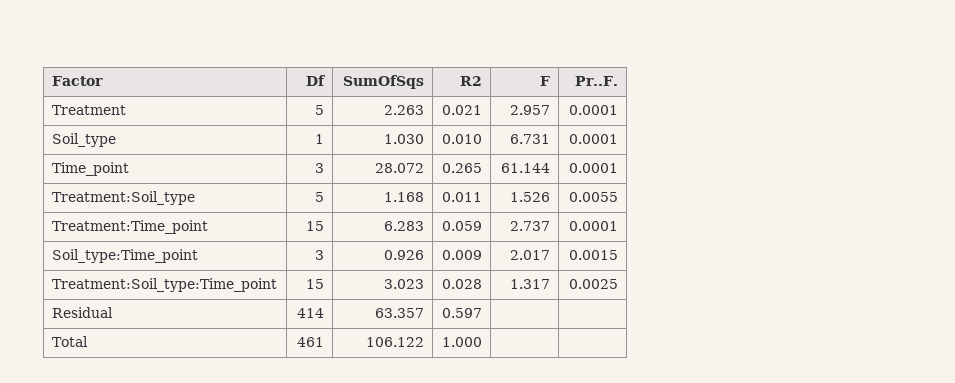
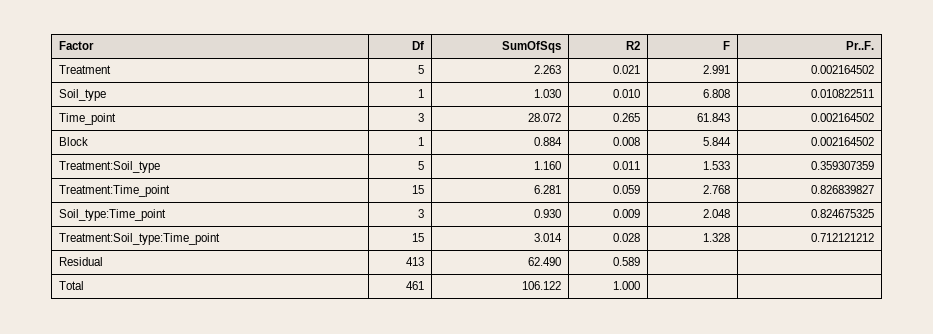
[510,105,551,115] [569,105,619,115] 2.957 | 0.0001 -> [702,65,730,74] [810,65,874,74] 2.991 | 0.002164502
[510,134,551,144] [569,134,619,144] 6.731 | 0.0001 -> [702,89,730,98] [810,89,874,98] 6.808 | 0.010822511
[501,163,551,173] [569,163,619,173] 61.144 | 0.0001 -> [696,113,730,122] [810,113,874,122] [59,137,89,146] [417,137,424,146] [533,137,562,146] [612,137,640,146] [702,137,731,146] [810,137,874,146] 61.843 | 0.002164502 // Block | 1 | 0.884 | 0.008 | 5.844 | 0.002164502
[384,192,425,202] 1.168 -> [533,161,561,170] 1.160
[510,192,551,202] [569,192,619,202] 1.526 | 0.0055 -> [702,161,730,170] [810,161,874,170] 1.533 | 0.359307359
[384,221,425,231] 6.283 -> [533,185,561,194] 6.281
[510,221,551,231] [569,221,619,231] 2.737 | 0.0001 -> [702,185,730,194] [810,185,874,194] 2.768 | 0.826839827
[384,250,425,260] 0.926 -> [533,209,561,218] 0.930
[510,250,551,260] [569,250,619,260] 2.017 | 0.0015 -> [702,209,730,218] [810,209,874,218] 2.048 | 0.824675325
[384,279,425,289] 3.023 -> [533,233,562,242] 3.014
[510,279,551,289] [569,279,619,289] 1.317 | 0.0025 -> [702,233,730,242] [810,233,874,242] 1.328 | 0.712121212
[297,308,325,318] [375,308,425,318] [442,308,483,318] 414 | 63.357 | 0.597 -> [405,257,424,266] [527,257,561,266] [612,257,640,266] 413 | 62.490 | 0.589

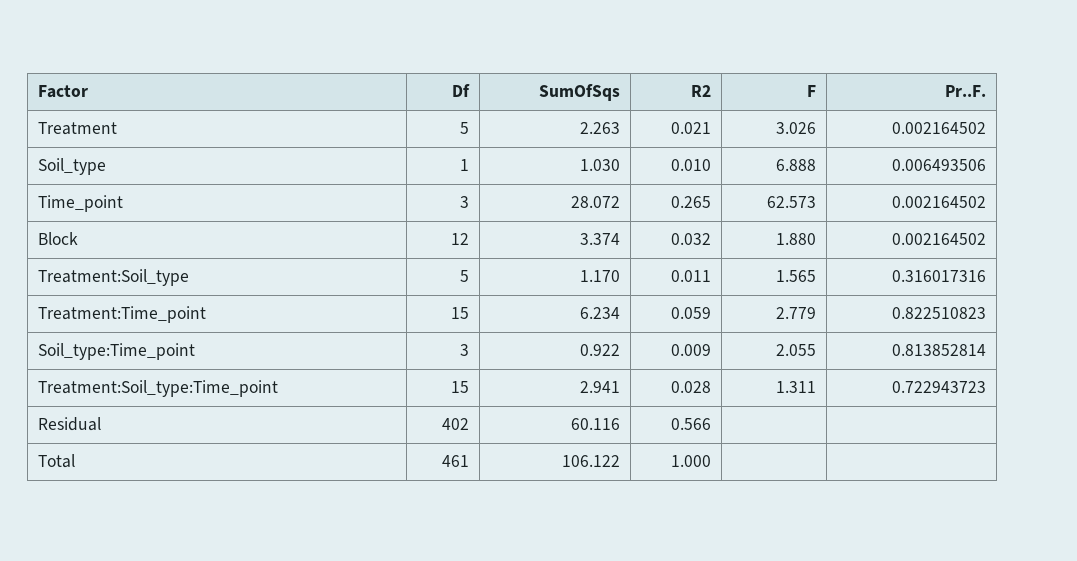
[702,65,730,74] 2.991 -> [775,122,816,134] 3.026
[702,89,730,98] [810,89,874,98] 6.808 | 0.010822511 -> [775,159,816,171] [891,159,986,171] 6.888 | 0.006493506
[696,113,730,122] 61.843 -> [766,196,816,208] 62.573
[417,137,424,146] [533,137,562,146] [612,137,640,146] [702,137,731,146] 1 | 0.884 | 0.008 | 5.844 -> [450,233,469,245] [579,233,620,245] [670,233,711,245] [775,233,816,245] 12 | 3.374 | 0.032 | 1.880
[533,161,561,170] 1.160 -> [579,270,620,282] 1.170
[702,161,730,170] [810,161,874,170] 1.533 | 0.359307359 -> [775,270,816,282] [891,270,986,282] 1.565 | 0.316017316
[533,185,561,194] 6.281 -> [579,307,620,319] 6.234
[702,185,730,194] [810,185,874,194] 2.768 | 0.826839827 -> [775,307,816,319] [891,307,986,319] 2.779 | 0.822510823
[533,209,561,218] 0.930 -> [579,344,620,356] 0.922
[702,209,730,218] [810,209,874,218] 2.048 | 0.824675325 -> [775,344,816,356] [891,344,986,356] 2.055 | 0.813852814
[533,233,562,242] 3.014 -> [579,381,620,393] 2.941
[702,233,730,242] [810,233,874,242] 1.328 | 0.712121212 -> [775,381,816,393] [891,381,986,393] 1.311 | 0.722943723
[405,257,424,266] [527,257,561,266] [612,257,640,266] 413 | 62.490 | 0.589 -> [441,418,469,430] [570,418,620,430] [670,418,711,430] 402 | 60.116 | 0.566

